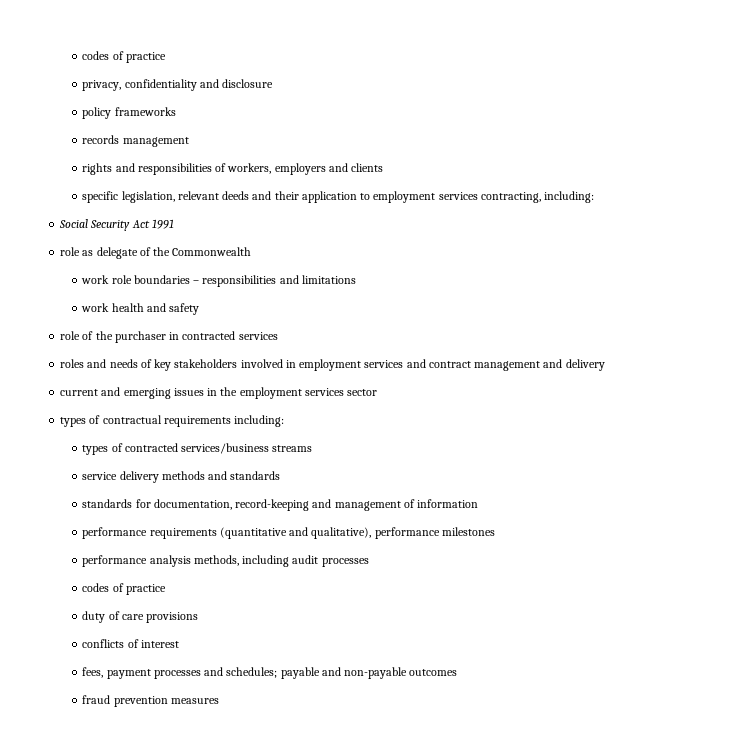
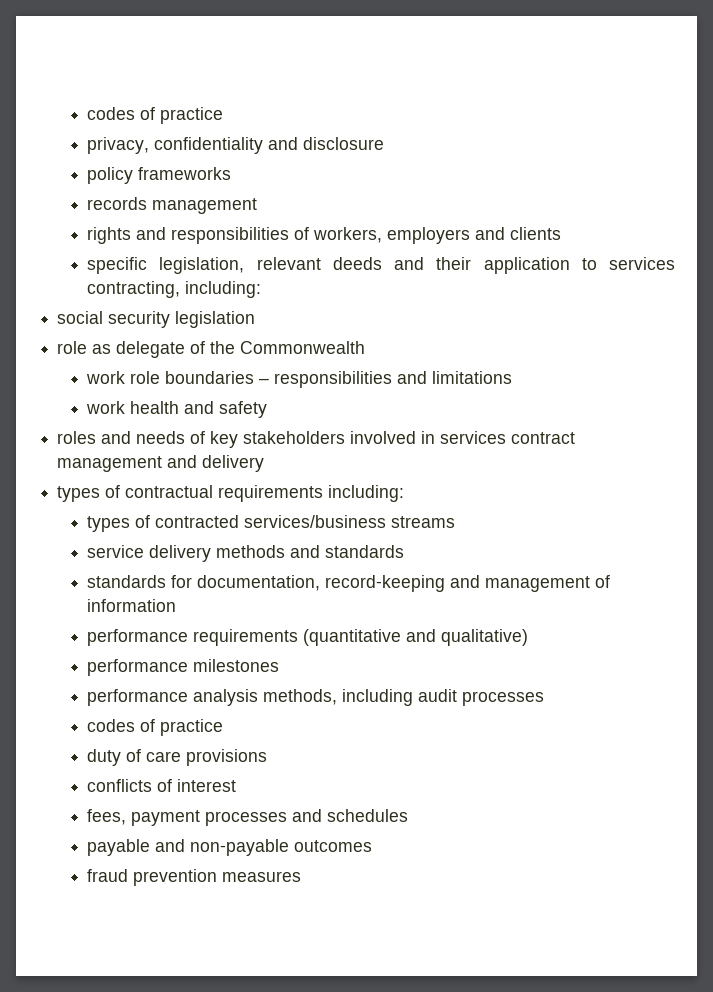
[373,191,436,203] employment -> (597, 264) none
[59,219,174,231] Social Security Act 1991 -> [57,311,256,328] social security legislation
[60,331,278,343] // role of the purchaser in contracted services -> (268, 409) none
[299,359,426,371] employment services and -> [440,431,507,444] services
[60,387,378,399] // current and emerging issues in the employment services sector -> (265, 463) none
[311,527,372,539] qualitative), -> [441,629,529,646] qualitative) //
[226,667,278,678] schedules; -> [327,809,409,822] schedules //

